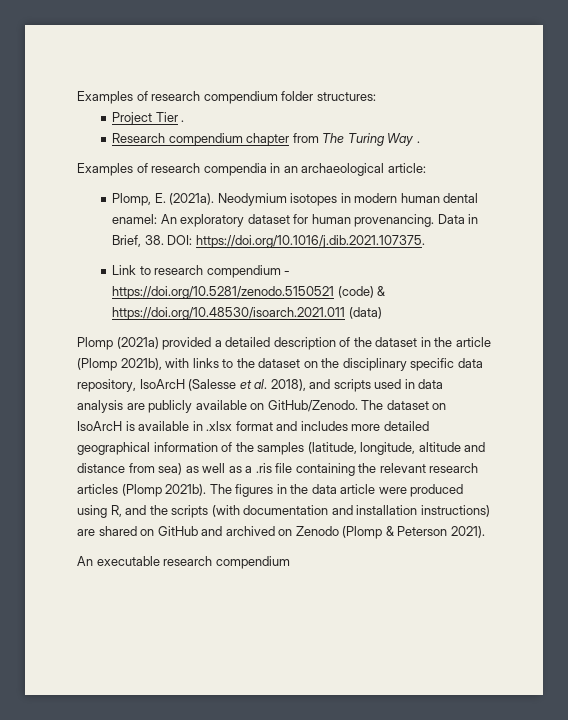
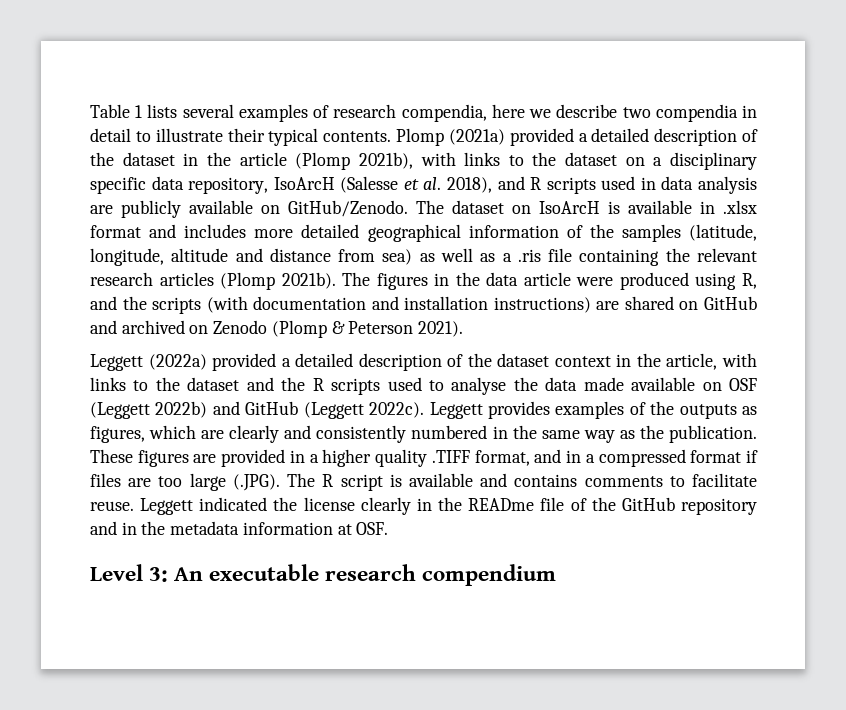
[77,91,376,104] [112,112,185,125] [112,133,420,146] [77,163,426,176] [112,193,479,206] [112,214,479,227] [112,235,425,248] [112,265,291,278] [112,286,386,299] [112,307,382,320] Examples of research compendium folder structures: // Project Tier . // Research compendium chapter from The Turing Way . // Examples of research compendia in an archaeological article: // Plomp, E. (2021a). Neodymium isotopes in modern human dental enamel: An exploratory dataset for human provenancing. Data in Brief, 38. DOI: https://doi.org/10.1016/j.dib.2021.107375. // Link to research compendium - https://doi.org/10.5281/zenodo.5150521 (code) & https://doi.org/10.48530/isoarch.2021.011 (data) // -> [90,104,758,122] [90,128,392,146] Table 1 lists several examples of research compendia, here we describe two compendia in detail to illustrate their typical contents.
[321,358,340,368] the -> [653,157,663,166] a
(331, 384) none -> [530,177,542,190] R
(485, 532) none -> [90,353,758,371] [90,377,757,395] [90,401,757,419] [90,425,758,443] [90,449,759,467] [90,473,757,491] [90,497,757,515] [90,521,389,535] [90,564,169,582] Leggett (2022a) provided a detailed description of the dataset context in the article, with links to the dataset and the R scripts used to analyse the data made available on OSF (Leggett 2022b) and GitHub (Leggett 2022c). Leggett provides examples of the outputs as figures, which are clearly and consistently numbered in the same way as the publication. These figures are provided in a higher quality .TIFF format, and in a compressed format if files are too large (.JPG). The R script is available and contains comments to facilitate reuse. Leggett indicated the license clearly in the READme file of the GitHub repository and in the metadata information at OSF. // Level 3:

